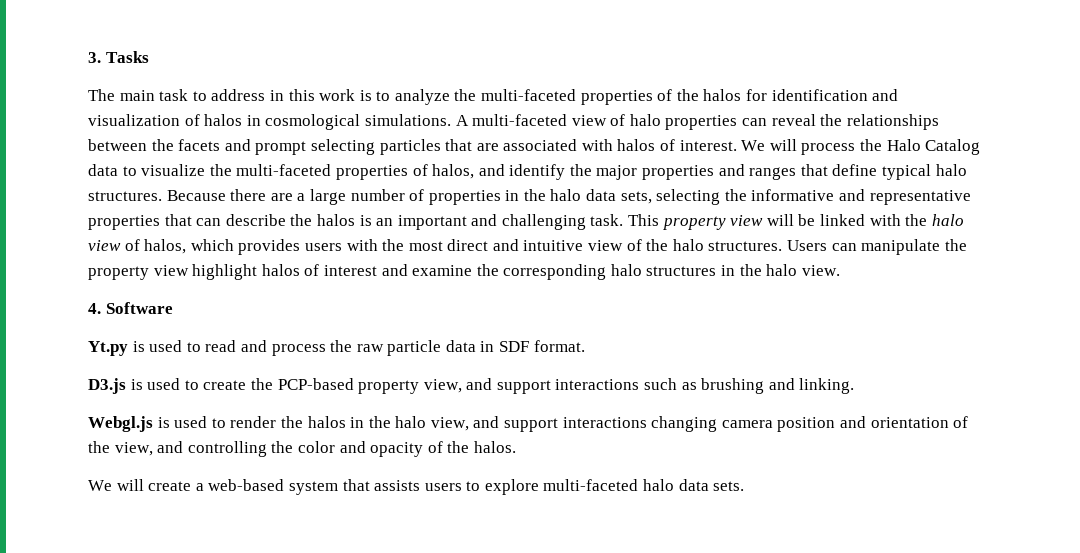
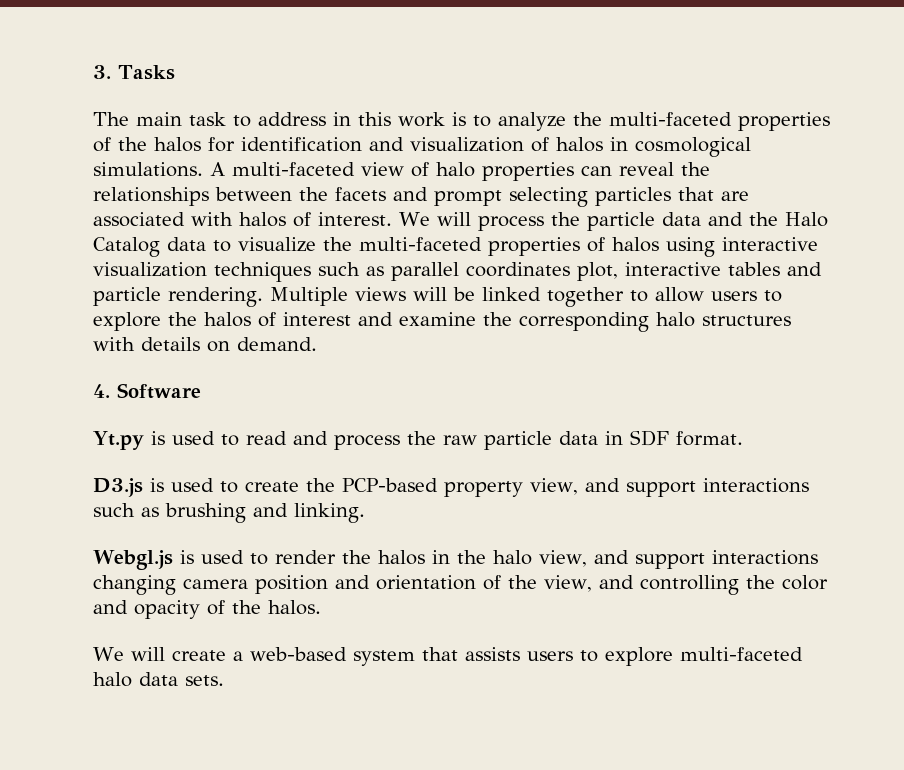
(883, 145) none -> [586,212,778,231] particle data and the
[432,164,967,180] [88,189,971,205] [88,214,964,230] [88,239,967,255] [88,264,258,280] halos, and identify the major properties and ranges that define typical halo structures. Because there are a large number of properties in the halo data sets, selecting the informative and representative properties that can describe the halos is an important and challenging task. This property view will be linked with the halo view of halos, which provides users with the most direct and intuitive view of the halo structures. Users can manipulate the property view highlight -> [612,237,818,257] [93,262,822,282] [93,287,782,307] [93,312,197,331] halos using interactive visualization techniques such as parallel coordinates plot, interactive tables and particle rendering. Multiple views will be linked together to allow users to explore the
[721,264,840,276] in the halo view. -> [93,337,317,352] with details on demand.

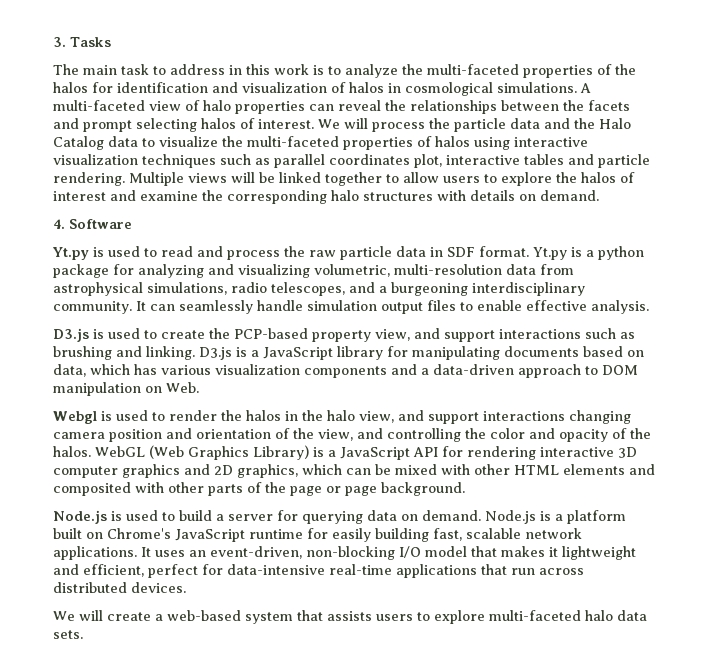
[595,187,749,206] [93,212,233,227] particles that are associated with -> (197, 125) none
(743, 438) none -> [533,246,644,260] [53,264,574,278] [53,282,585,296] [53,300,649,314] Yt.py is a python package for analyzing and visualizing volumetric, multi-resolution data from astrophysical simulations, radio telescopes, and a burgeoning interdisciplinary community. It can seamlessly handle simulation output files to enable effective analysis.
[93,550,173,570] // Webgl.js -> [199,346,644,360] [53,364,638,378] [53,382,199,396] [53,411,97,424] D3.js is a JavaScript library for manipulating documents based on data, which has various visualization components and a data-driven approach to DOM manipulation on Web. // Webgl
(321, 607) none -> [95,445,637,460] [53,464,655,478] [53,482,465,496] [53,510,626,524] [53,528,582,542] [53,546,636,560] [53,564,584,578] [53,582,186,593] WebGL (Web Graphics Library) is a JavaScript API for rendering interactive 3D computer graphics and 2D graphics, which can be mixed with other HTML elements and composited with other parts of the page or page background. // Node.js is used to build a server for querying data on demand. Node.js is a platform built on Chrome's JavaScript runtime for easily building fast, scalable network applications. It uses an event-driven, non-blocking I/O model that makes it lightweight and efficient, perfect for data-intensive real-time applications that run across distributed devices.

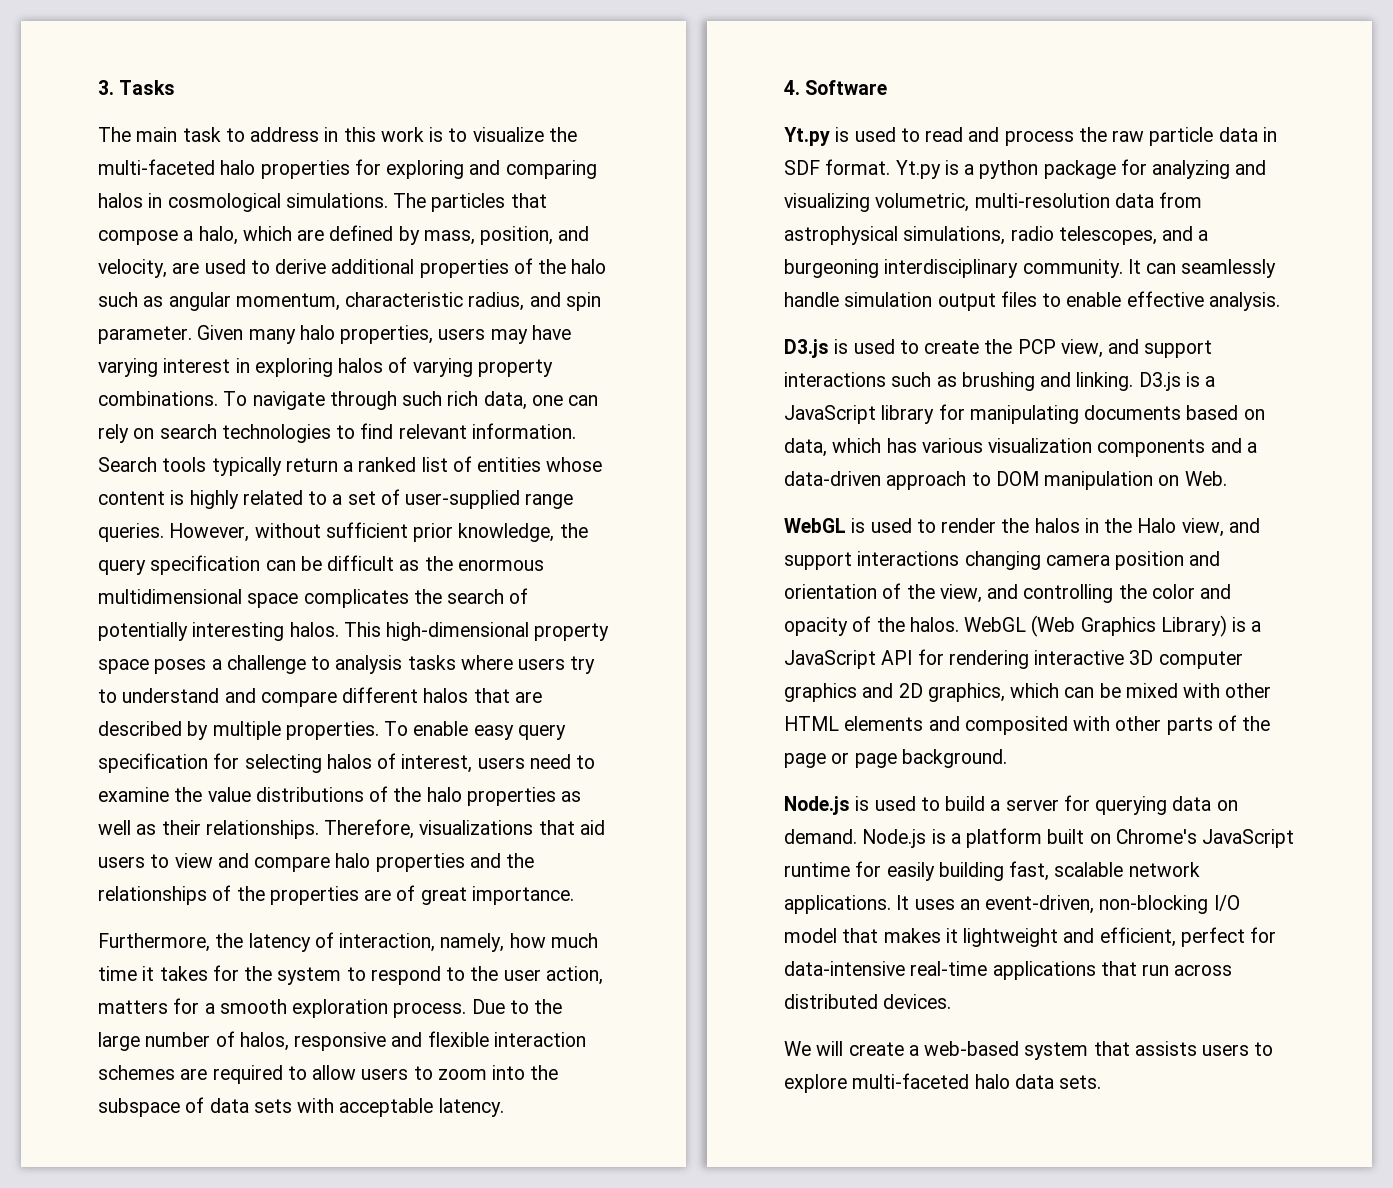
[345,64,636,78] [53,82,591,96] [53,100,630,114] [53,118,631,132] [53,136,588,150] [53,154,650,168] [53,172,635,186] [53,190,599,204] analyze the multi-faceted properties of the halos for identification and visualization of halos in cosmological simulations. A multi-faceted view of halo properties can reveal the relationships between the facets and prompt selecting halos of interest. We will process the particle data and the Halo Catalog data to visualize the multi-faceted properties of halos using interactive visualization techniques such as parallel coordinates plot, interactive tables and particle rendering. Multiple views will be linked together to allow users to explore the halos of interest and examine the corresponding halo structures with details on demand. -> [472,127,577,142] [98,159,597,179] [98,193,547,212] [98,225,590,245] [98,258,607,278] [98,292,601,311] [98,325,571,344] [98,357,553,377] [98,391,599,410] [98,423,576,443] [98,456,603,476] [98,489,574,509] [98,522,588,542] [98,555,544,575] [98,588,529,608] [98,622,610,641] [98,655,596,674] [98,687,542,707] [98,721,566,740] [98,753,596,773] [98,786,582,806] [98,819,605,839] [98,853,535,872] [98,885,574,905] [98,932,598,952] [98,965,603,985] [98,998,563,1018] [98,1031,586,1051] [98,1065,559,1084] [98,1097,504,1117] visualize the multi-faceted halo properties for exploring and comparing halos in cosmological simulations. The particles that compose a halo, which are defined by mass, position, and velocity, are used to derive additional properties of the halo such as angular momentum, characteristic radius, and spin parameter. Given many halo properties, users may have varying interest in exploring halos of varying property combinations. To navigate through such rich data, one can rely on search technologies to find relevant information. Search tools typically return a ranked list of entities whose content is highly related to a set of user-supplied range queries. However, without sufficient prior knowledge, the query specification can be difficult as the enormous multidimensional space complicates the search of potentially interesting halos. This high-dimensional property space poses a challenge to analysis tasks where users try to understand and compare different halos that are described by multiple properties. To enable easy query specification for selecting halos of interest, users need to examine the value distributions of the halo properties as well as their relationships. Therefore, visualizations that aid users to view and compare halo properties and the relationships of the properties are of great importance. // Furthermore, the latency of interaction, namely, how much time it takes for the system to respond to the user action, matters for a smooth exploration process. Due to the large number of halos, responsive and flexible interaction schemes are required to allow users to zoom into the subspace of data sets with acceptable latency.
[234,328,371,342] PCP-based property -> [1017,339,1056,354] PCP
[53,411,97,424] Webgl -> [784,518,846,533] WebGL
[327,410,355,421] halo -> [1137,518,1177,533] Halo

